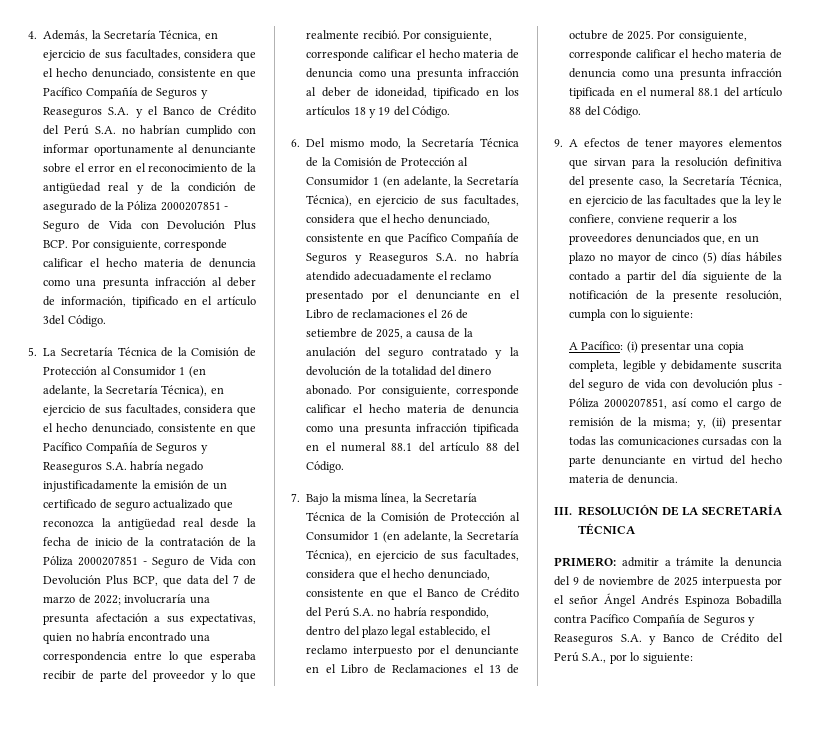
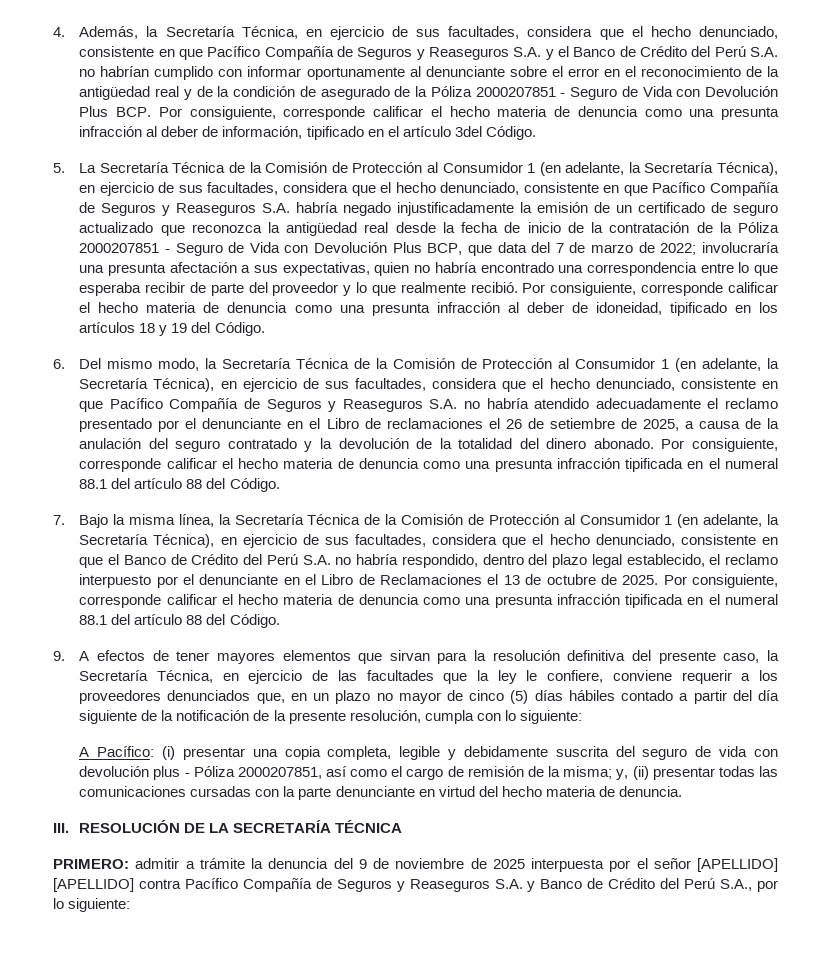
[604,593,782,607] Ángel Andrés Espinoza Bobadilla -> [697,858,778,872] [53,878,134,892] [APELLIDO] [APELLIDO]

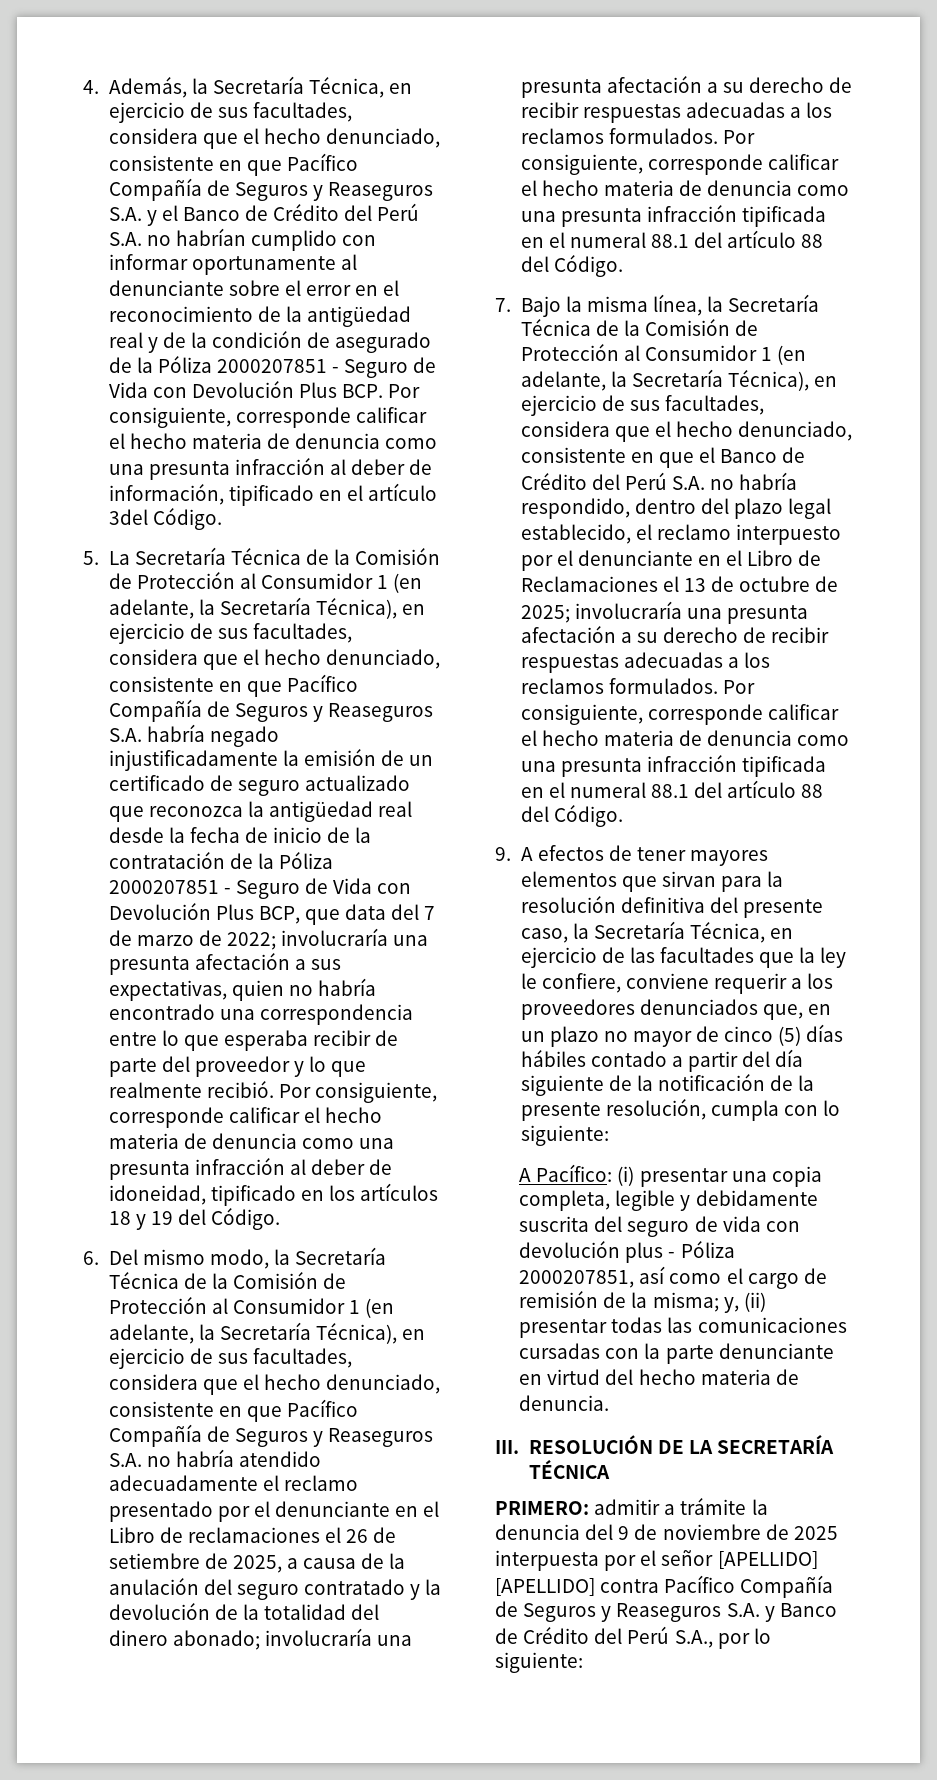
[593,438,654,449] abonado. -> [172,1628,412,1650] [520,76,853,98] [520,102,833,123] [520,128,718,144] abonado; involucraría una presunta afectación a su derecho de recibir respuestas adecuadas a los reclamos formulados.
[622,575,659,585] 2025. -> [520,601,808,624] [520,626,830,643] [520,652,770,673] [520,678,718,694] 2025; involucraría una presunta afectación a su derecho de recibir respuestas adecuadas a los reclamos formulados.

